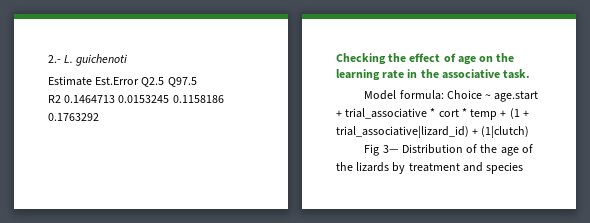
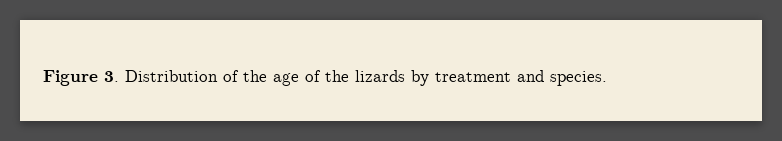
[48,54,128,66] [48,76,197,87] [48,95,224,103] [48,113,99,121] [336,53,515,65] [336,69,531,81] [364,90,539,102] [336,108,529,120] [336,126,530,138] [364,144,399,156] 2.- L. guichenoti // Estimate Est.Error Q2.5 Q97.5 // R2 0.1464713 0.0153245 0.1158186 0.1763292 // Checking the effect of age on the learning rate in the associative task. // Model formula: Choice ~ age.start + trial_associative * cort * temp + (1 + trial_associative|lizard_id) + (1|clutch) // Fig 3— -> [43,70,119,86] Figure 3.
[486,162,524,174] species -> [550,71,607,86] species.

